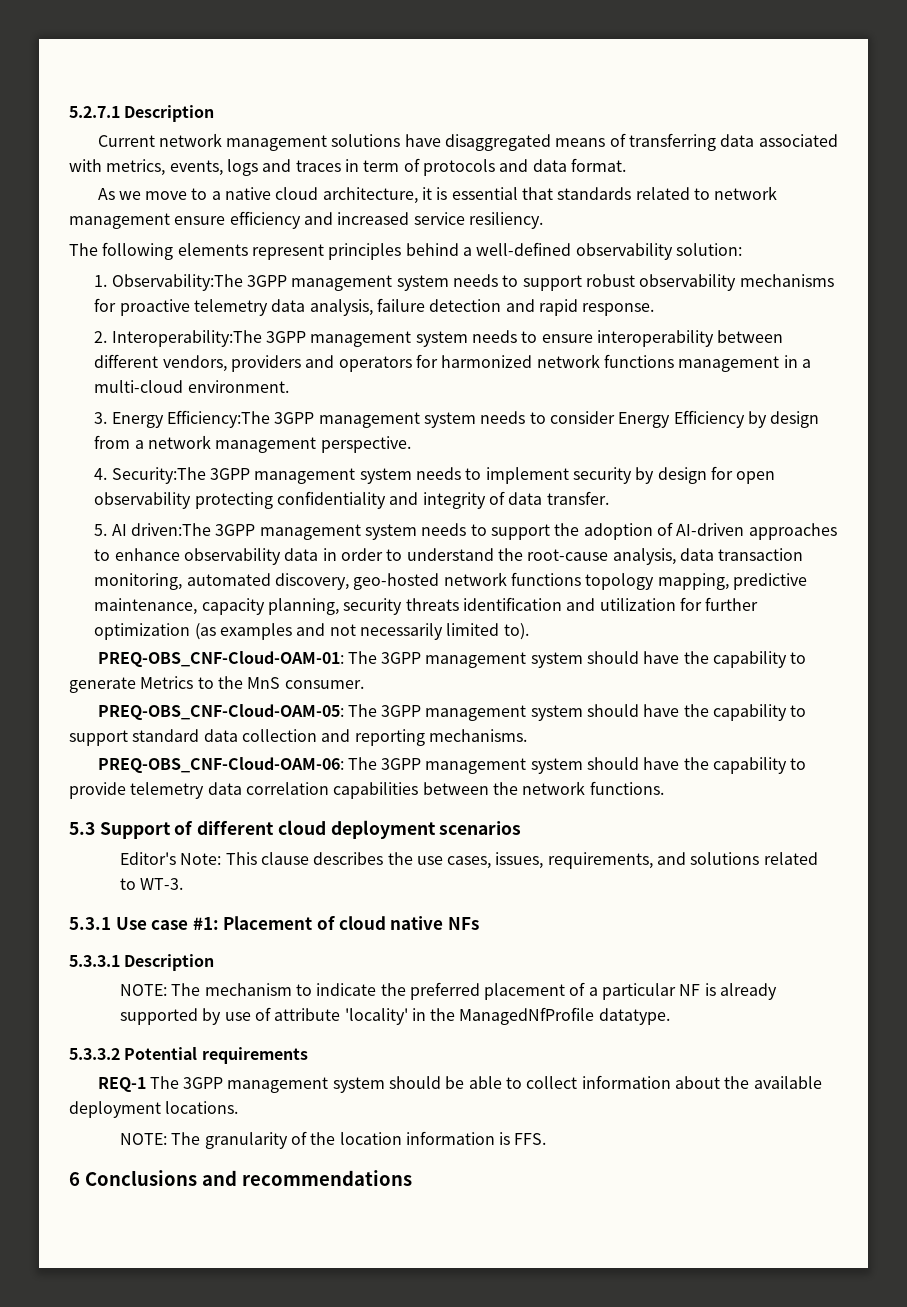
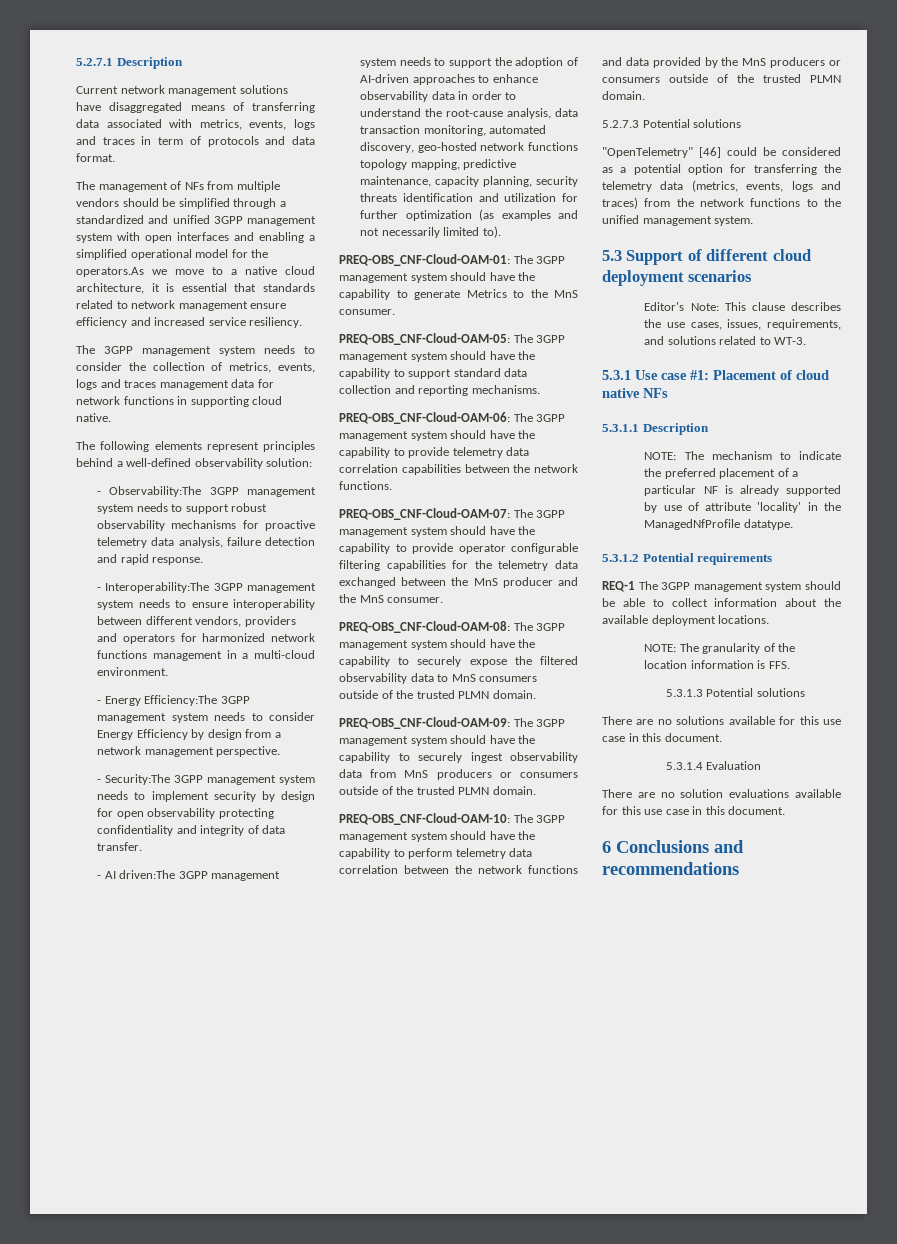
[97,188,115,200] As -> [76,181,280,192] [76,198,286,209] [76,215,316,226] [76,232,315,243] [76,249,269,260] [76,267,144,277] The management of NFs from multiple vendors should be simplified through a standardized and unified 3GPP management system with open interfaces and enabling a simplified operational model for the operators.As
(543, 220) none -> [76,345,315,356] [76,362,316,373] [76,379,274,390] [76,396,283,407] [76,413,111,422] // The 3GPP management system needs to consider the collection of metrics, events, logs and traces management data for network functions in supporting cloud native.
[94,275,108,287] 1. -> [97,491,102,495] -
[94,331,108,343] 2. -> [97,587,102,591] -
[94,412,108,424] 3. -> [97,700,102,704] -
[94,468,108,480] 4. -> [97,779,102,783] -
[94,524,108,536] 5. -> [97,875,102,879] -
(664, 788) none -> [339,508,566,520] [339,526,536,537] [339,543,578,554] [339,560,578,571] [339,577,578,588] [339,594,444,603] [339,621,566,633] [339,639,536,650] [339,656,578,667] [339,673,538,684] [339,690,536,699] [339,717,566,729] [339,735,536,746] [339,752,578,763] [339,769,578,780] [339,786,536,795] [339,813,566,825] [339,831,536,842] [339,848,533,859] [339,865,578,874] [602,57,841,68] [602,74,841,83] [602,91,645,100] [602,119,742,128] [602,147,841,158] [602,164,841,175] [602,180,841,192] [602,197,841,209] [602,215,754,226] // PREQ-OBS_CNF-Cloud-OAM-07: The 3GPP management system should have the capability to provide operator configurable filtering capabilities for the telemetry data exchanged between the MnS producer and the MnS consumer. // PREQ-OBS_CNF-Cloud-OAM-08: The 3GPP management system should have the capability to securely expose the filtered observability data to MnS consumers outside of the trusted PLMN domain. // PREQ-OBS_CNF-Cloud-OAM-09: The 3GPP management system should have the capability to securely ingest observability data from MnS producers or consumers outside of the trusted PLMN domain. // PREQ-OBS_CNF-Cloud-OAM-10: The 3GPP management system should have the capability to perform telemetry data correlation between the network functions and data provided by the MnS producers or consumers outside of the trusted PLMN domain. // 5.2.7.3 Potential solutions // "OpenTelemetry" [46] could be considered as a potential option for transferring the telemetry data (metrics, events, logs and traces) from the network functions to the unified management system.
[69,955,120,967] 5.3.3.1 -> [602,424,639,432] 5.3.1.1
[69,1048,120,1060] 5.3.3.2 -> [602,554,639,562] 5.3.1.2
(547, 1139) none -> [665,688,805,697] [602,716,841,725] [602,733,722,742] [665,761,762,770] [602,789,841,798] [602,806,786,815] // 5.3.1.3 Potential solutions // There are no solutions available for this use case in this document. // 5.3.1.4 Evaluation // There are no solution evaluations available for this use case in this document.

